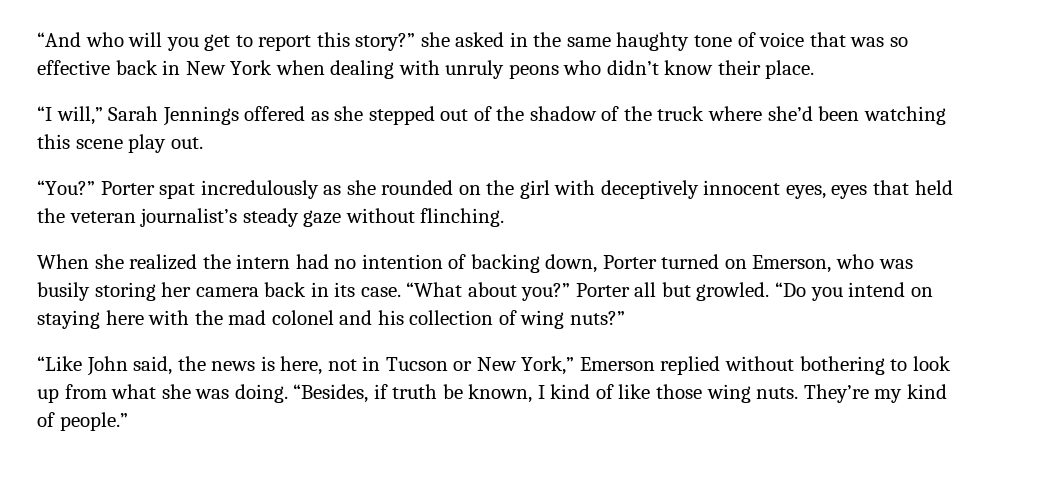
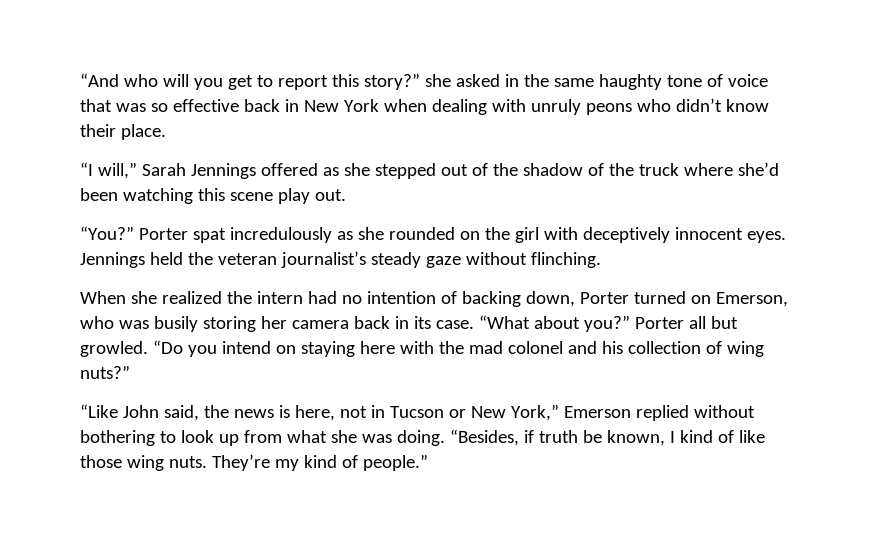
[785,180,910,199] eyes, eyes that -> [746,231,786,243] [80,252,145,268] eyes. Jennings

